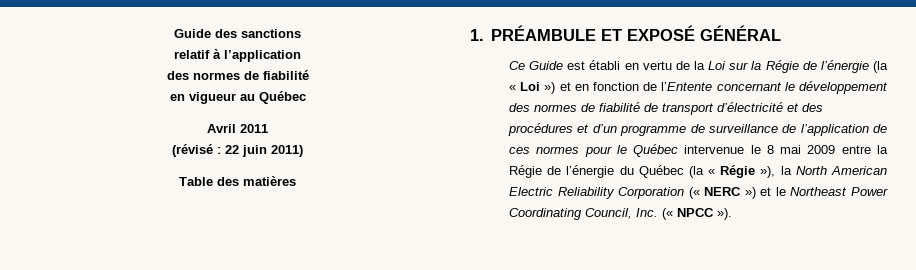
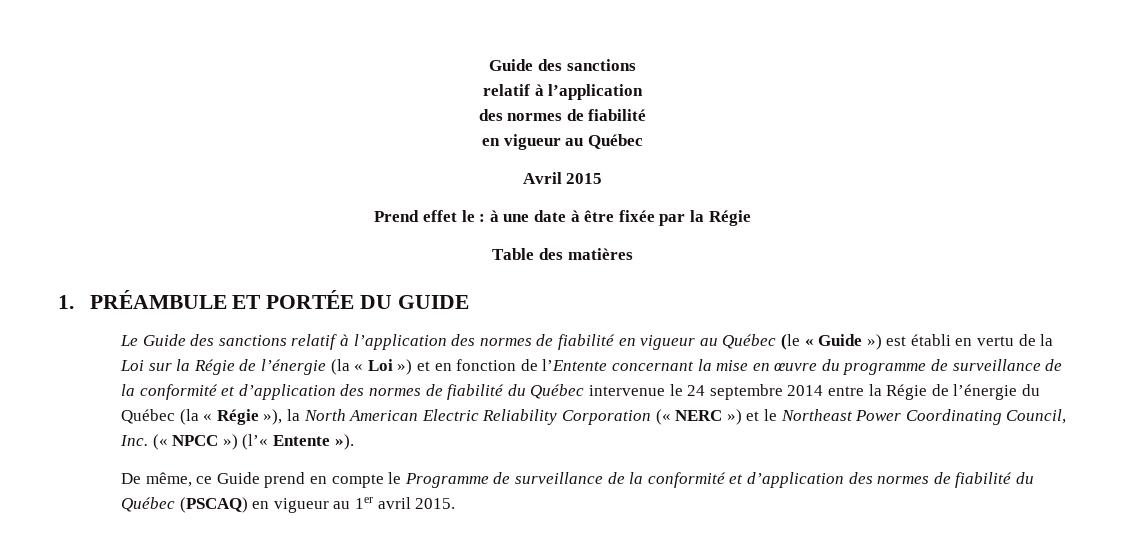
[240,124,268,133] [172,144,303,157] 2011 // (révisé : 22 juin 2011) -> [566,173,603,184] [374,210,751,226] 2015 // Prend effet le : à une date à être fixée par la Régie
[626,25,781,41] [508,61,564,70] EXPOSÉ GÉNÉRAL // Ce Guide -> [266,290,469,309] [120,334,882,350] PORTÉE DU GUIDE // Le Guide des sanctions relatif à l’application des normes de fiabilité en vigueur au Québec (le « Guide »)
[784,81,888,94] [508,102,823,115] [507,123,887,136] [508,144,836,157] le développement des normes de fiabilité de transport d’électricité et des procédures et d’un programme de surveillance de l’application de ces normes pour le Québec intervenue le 8 mai 2009 -> [697,359,1063,375] [121,384,824,400] la mise en œuvre du programme de surveillance de la conformité et d’application des normes de fiabilité du Québec intervenue le 24 septembre 2014
[716,208,732,220] »). -> [222,434,354,450] [121,472,1034,488] [121,497,456,513] ») (l’« Entente »). // De même, ce Guide prend en compte le Programme de surveillance de la conformité et d’application des normes de fiabilité du Québec (PSCAQ) en vigueur au 1er avril 2015.

